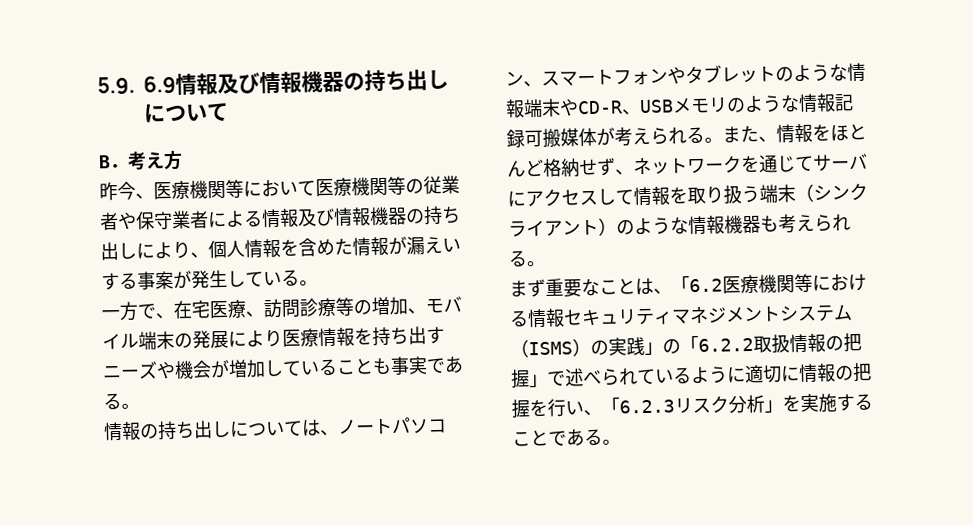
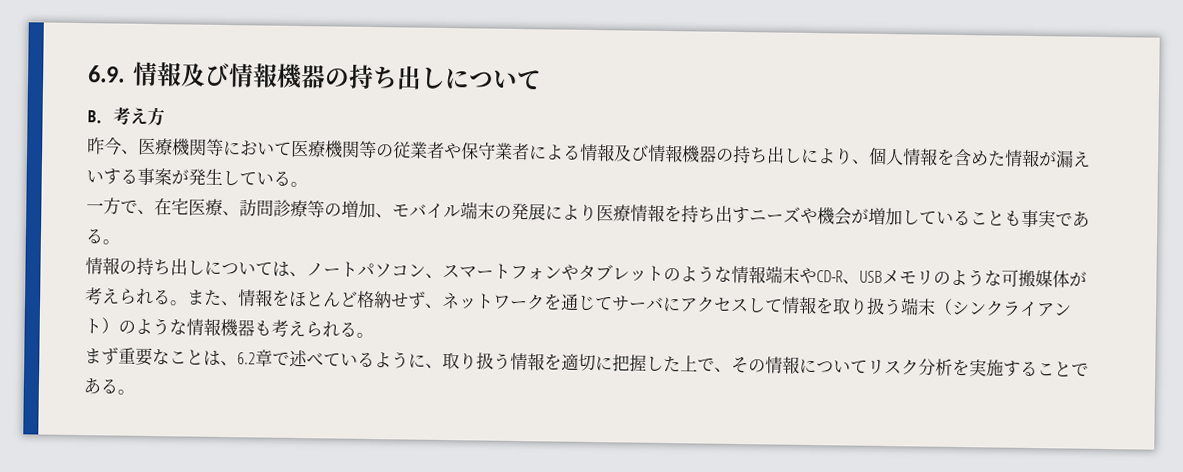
[97,75,176,95] 5.9. 6.9 -> [88,65,125,83] 6.9.
[798,93,854,114] [506,129,525,148] 情報記録 -> (1002, 278) none
[671,273,867,294] [509,304,853,329] [510,332,862,358] [511,362,872,389] [511,397,675,419] 「6.2医療機関等における情報セキュリティマネジメントシステム（ISMS）の実践」の「6.2.2取扱情報の把握」で述べられているように適切に情報の把握を行い、「6.2.3 -> [237,349,868,374] 6.2章で述べているように、取り扱う情報を適切に把握した上で、その情報について
[764,399,783,413] 」 -> (953, 367) none

